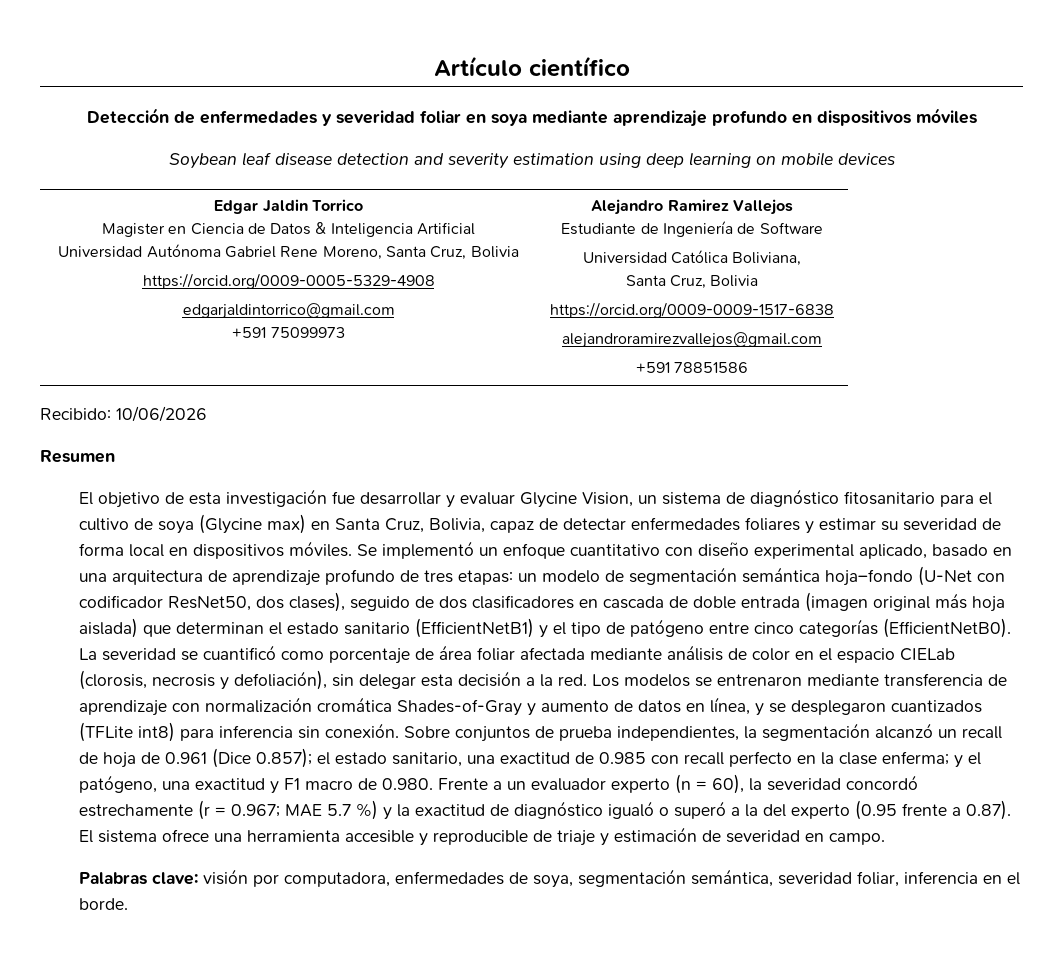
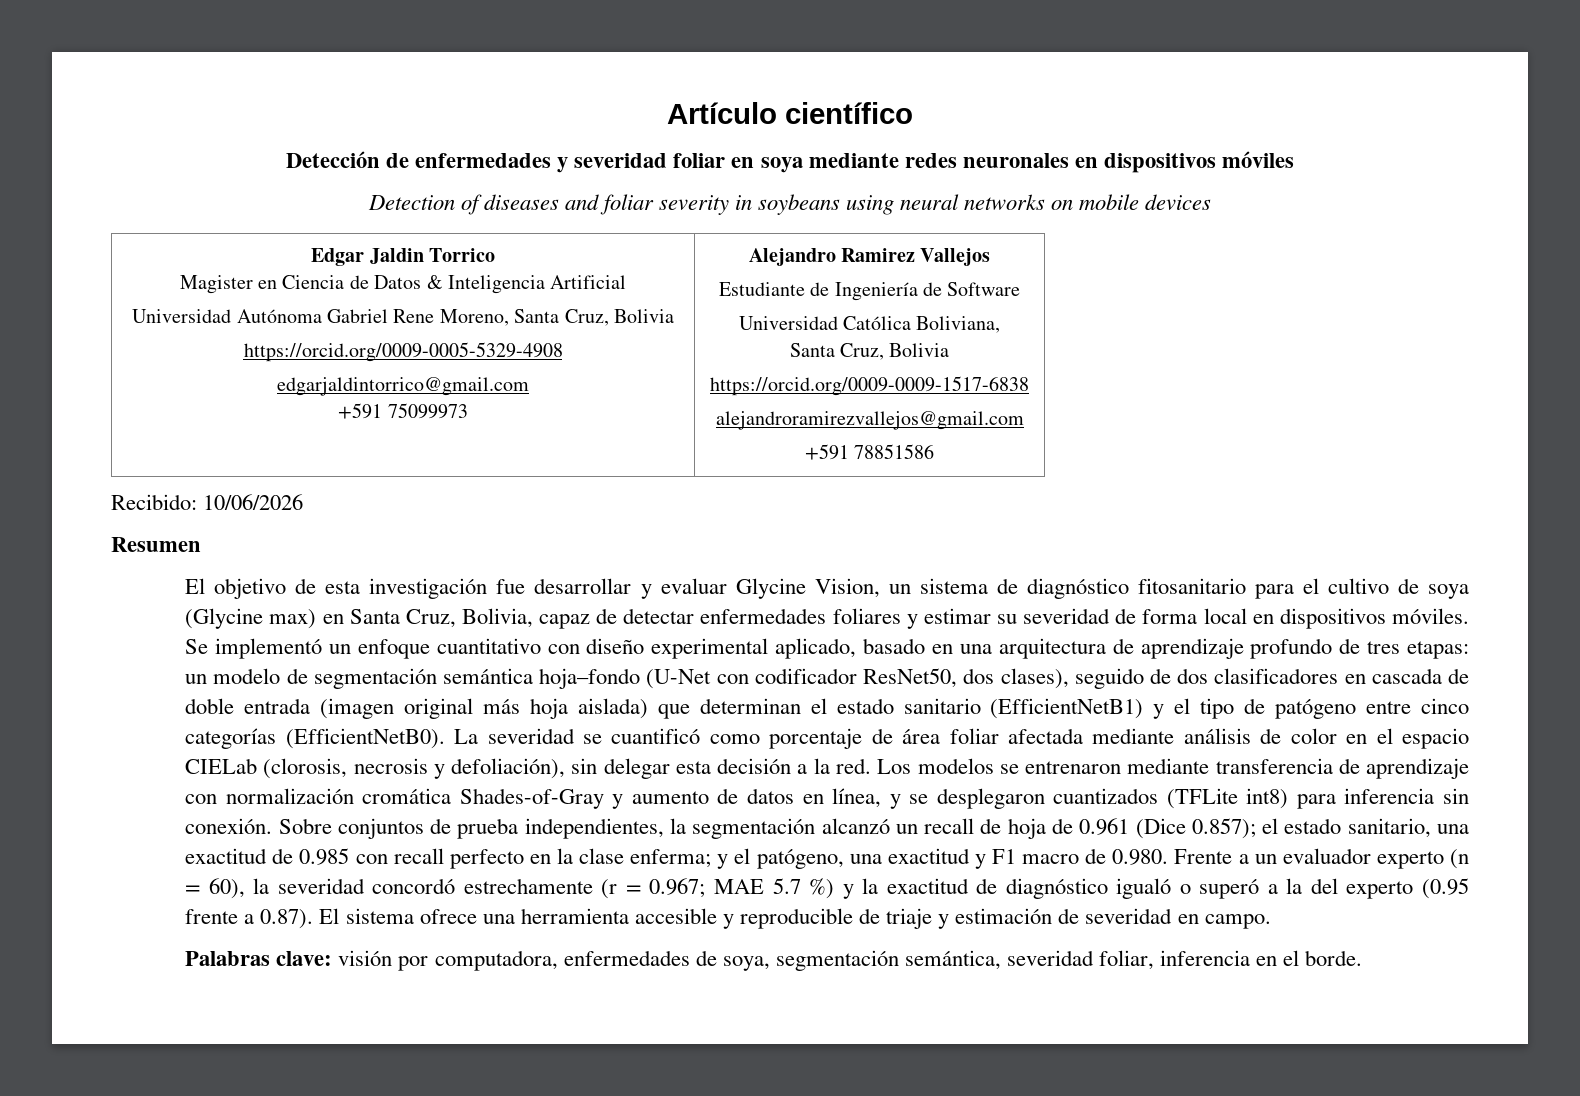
[612,110,787,127] aprendizaje profundo -> [904,153,1069,168] redes neuronales
[168,152,751,169] Soybean leaf disease detection and severity estimation using deep learning -> [367,194,1046,215] Detection of diseases and foliar severity in soybeans using neural networks

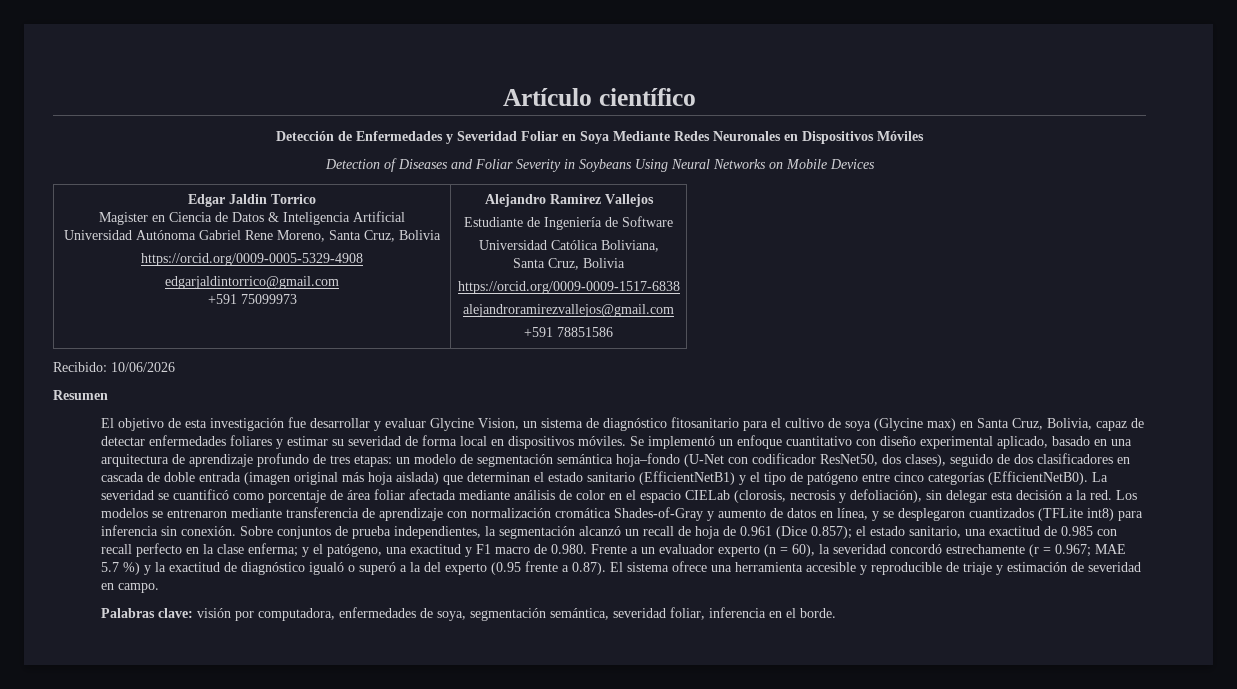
[415,151,1294,173] [367,194,1212,215] enfermedades y severidad foliar en soya mediante redes neuronales en dispositivos móviles // Detection of diseases and foliar severity in soybeans using neural networks on mobile devices -> [356,131,924,144] [324,158,875,172] Enfermedades y Severidad Foliar en Soya Mediante Redes Neuronales en Dispositivos Móviles // Detection of Diseases and Foliar Severity in Soybeans Using Neural Networks on Mobile Devices

